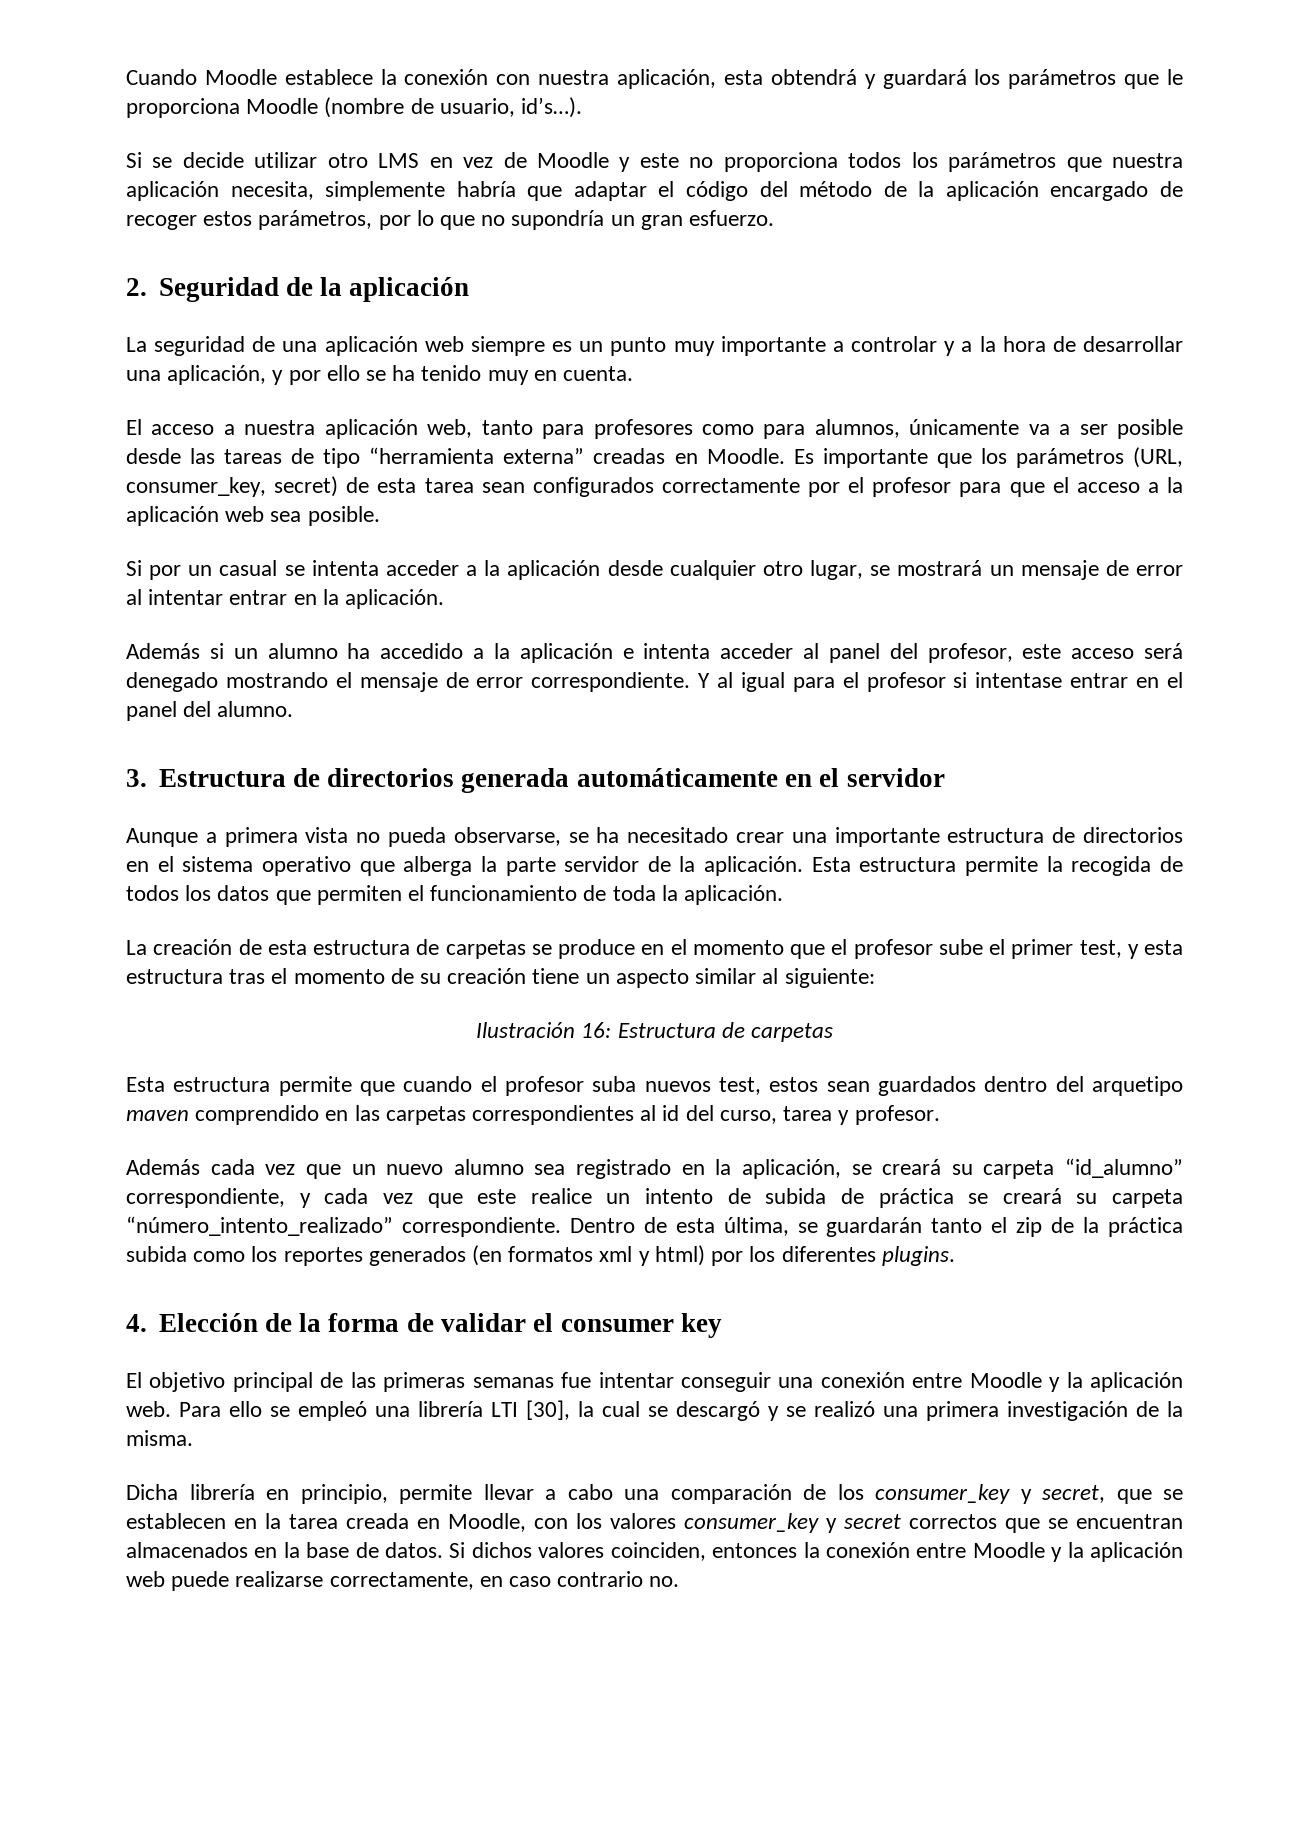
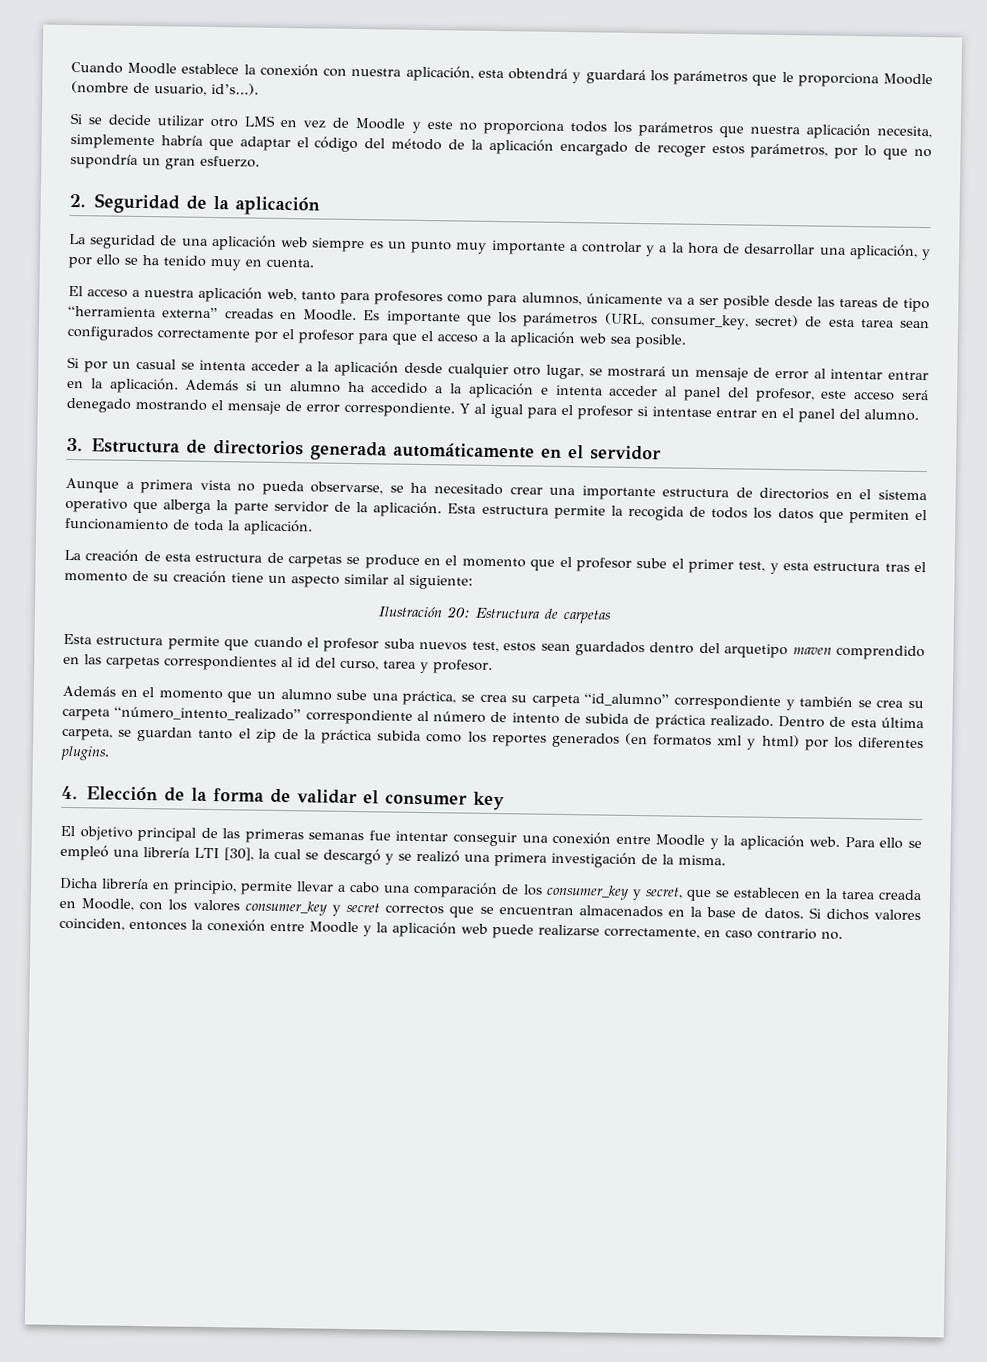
(445, 599) // -> (179, 385) none
[581,1022,612,1038] 16: -> [446,606,471,618] 20:
[210,1158,1183,1179] [126,1188,631,1208] cada vez que un nuevo alumno sea registrado en la aplicación, se creará su carpeta “id_alumno” correspondiente, y cada vez que este realice un -> [120,687,925,711] [62,706,508,725] en el momento que un alumno sube una práctica, se crea su carpeta “id_alumno” correspondiente y también se crea su carpeta “número_intento_realizado” correspondiente al número de
[968,1188,1183,1208] [126,1216,923,1237] se creará su carpeta “número_intento_realizado” correspondiente. Dentro de esta última, se guardarán -> [709,715,924,729] [62,726,194,742] realizado. Dentro de esta última carpeta, se guardan

